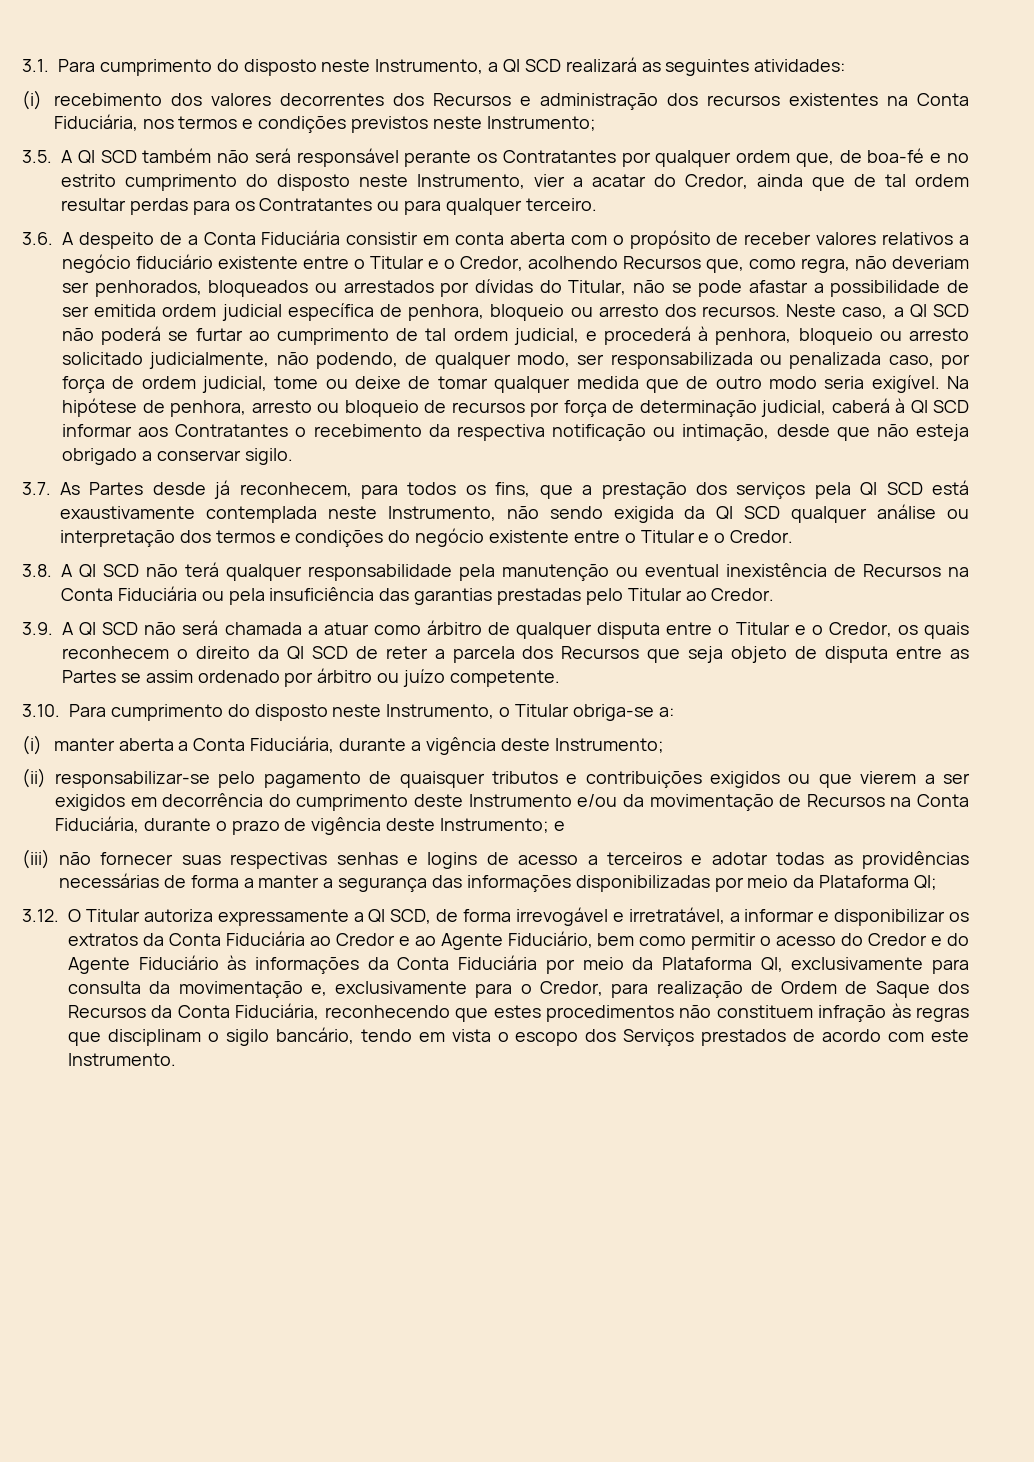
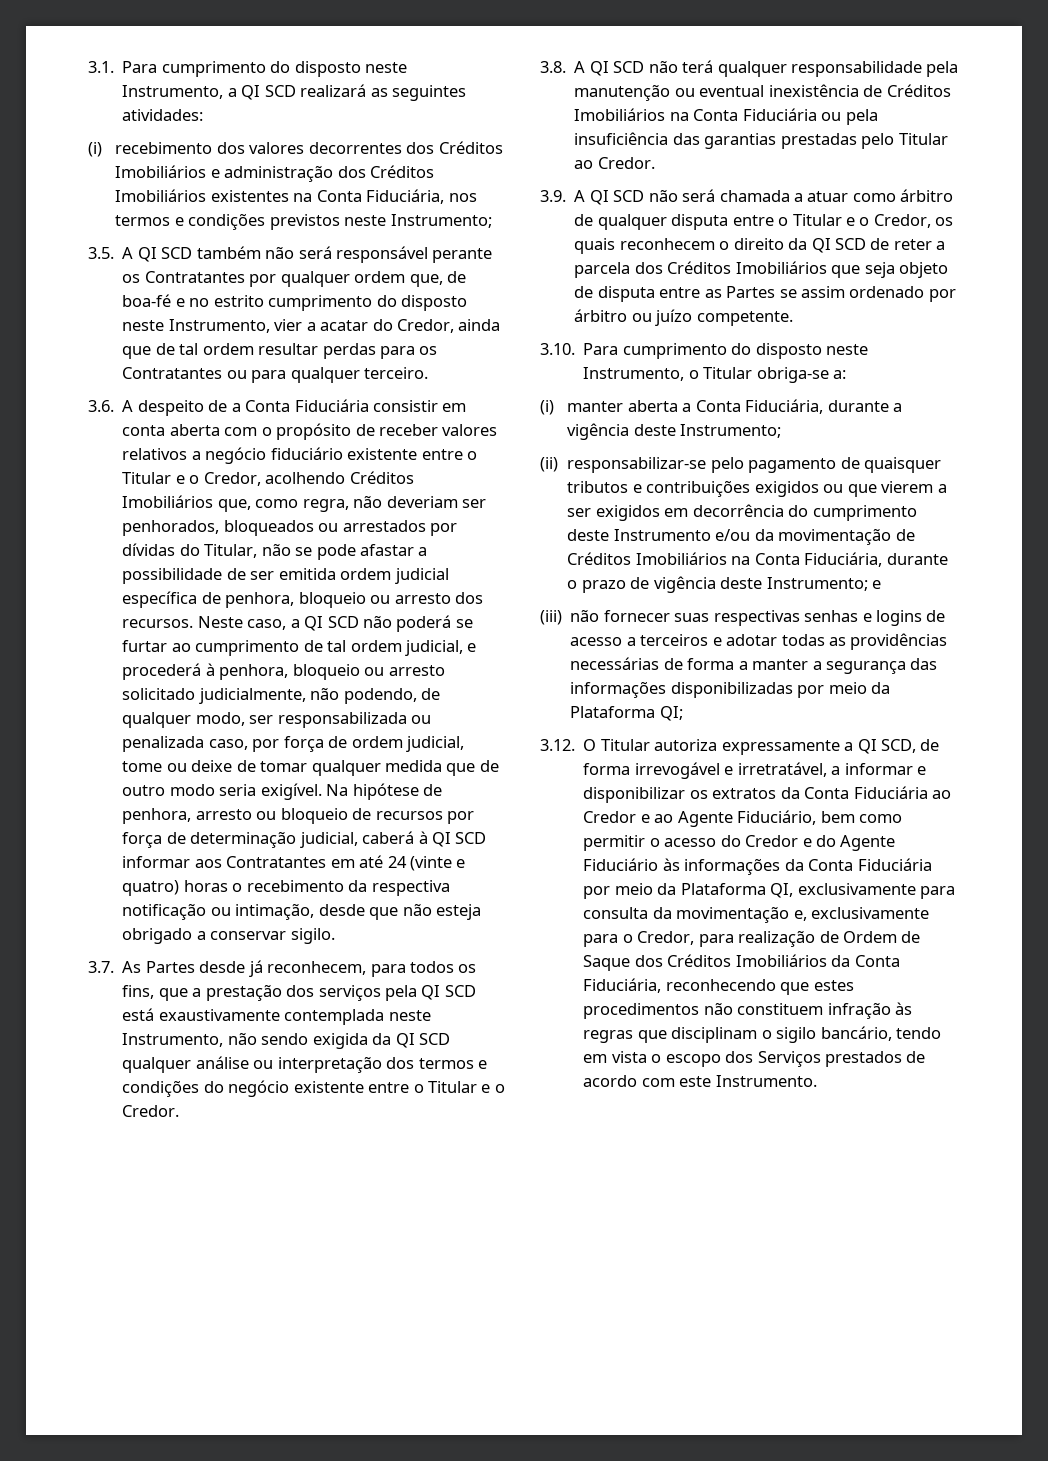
[432,93,511,106] Recursos -> [438,141,503,154] [115,165,207,178] Créditos Imobiliários
[706,95,780,106] recursos -> [370,165,435,178] [115,189,207,202] Créditos Imobiliários
[623,256,701,269] Recursos -> [349,471,414,484] [122,495,214,508] Créditos Imobiliários
(289, 430) none -> [330,855,466,871] [122,880,228,896] em até 24 (vinte e quatro) horas
[863,564,941,577] Recursos -> [886,84,951,97] [574,108,666,121] Créditos Imobiliários
[561,646,640,659] Recursos -> [667,261,827,274] Créditos Imobiliários
[806,794,885,807] Recursos -> [567,552,727,565] Créditos Imobiliários
[68,1005,146,1018] Recursos -> [667,954,827,967] Créditos Imobiliários

